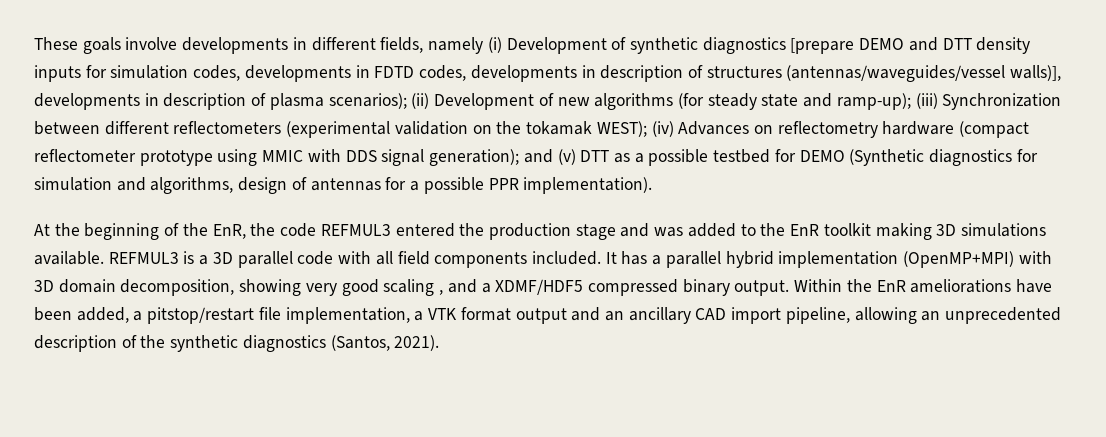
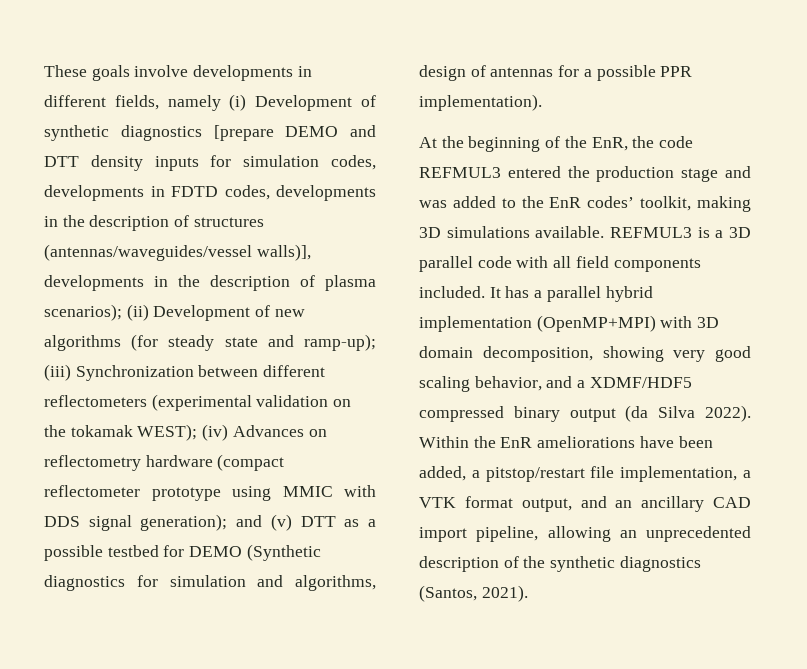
(596, 71) none -> [62,215,85,227] the
(159, 99) none -> [178,275,200,287] the
[823,223,871,236] toolkit -> [587,196,692,211] codes’ toolkit,
[439,290,444,295] , -> [474,376,542,391] behavior,
[734,280,790,296] output. -> [569,405,751,422] output (da Silva 2022).
[515,308,567,324] output -> [521,498,572,512] output,

